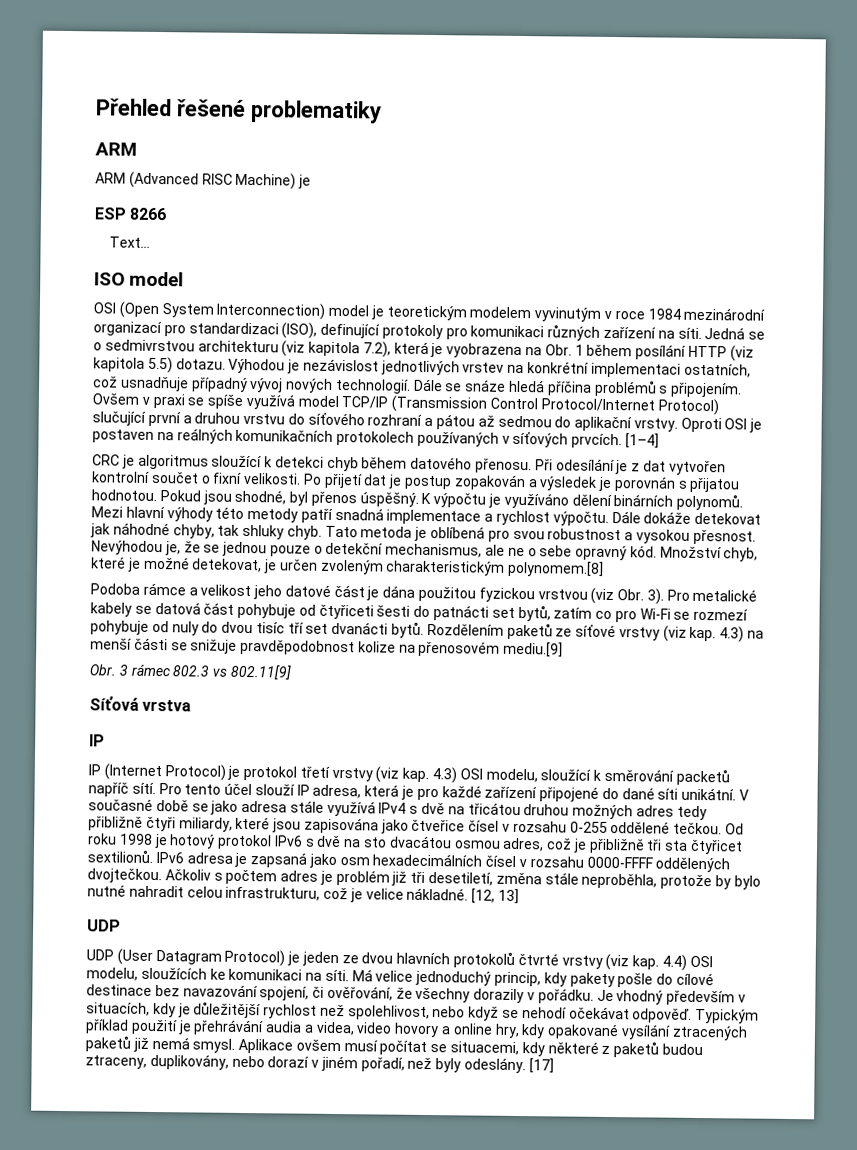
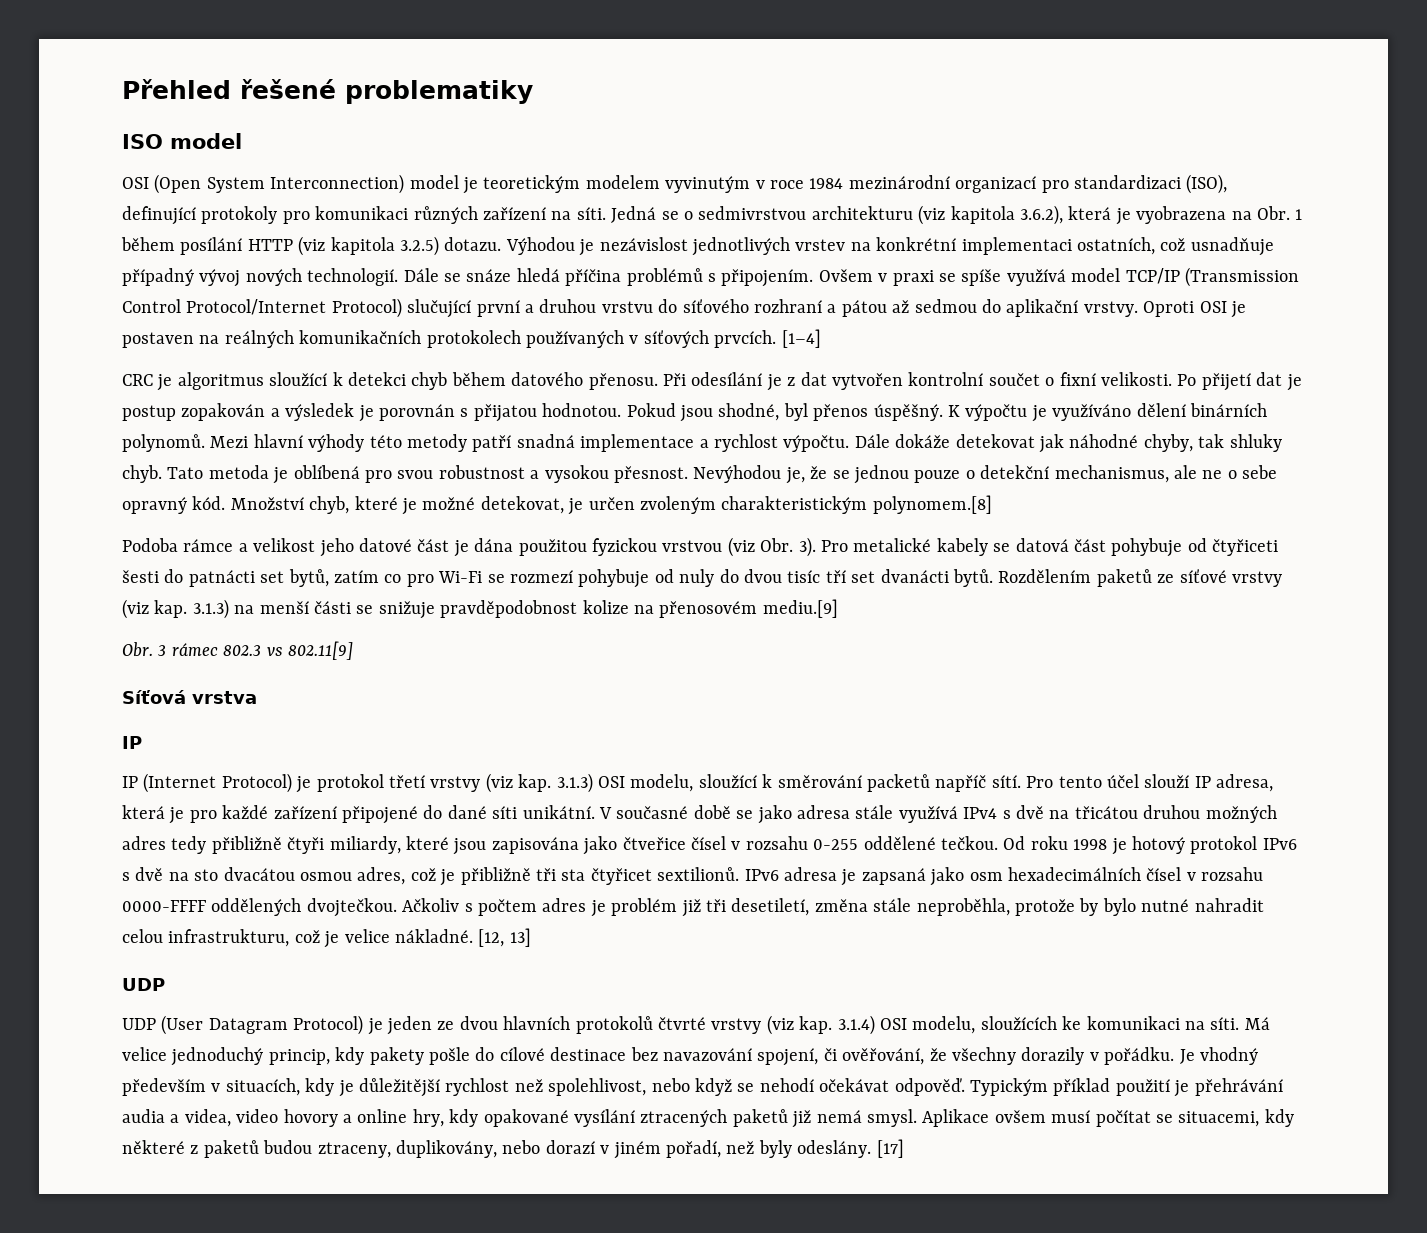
[95,142,137,156] [95,171,312,190] [94,207,168,221] [109,236,151,248] // ARM // ARM (Advanced RISC Machine) je // ESP 8266 // Text… -> (533, 92) none
[362,341,391,358] 7.2), -> [1019,205,1063,225] 3.6.2),
[147,356,173,374] 5.5) -> [400,236,439,256] 3.2.5)
[719,626,745,643] 4.3) -> [192,599,229,619] 3.1.3)
[432,767,458,784] 4.3) -> [556,773,593,793] 3.1.3)
[661,954,687,971] 4.4) -> [837,1015,875,1035] 3.1.4)

